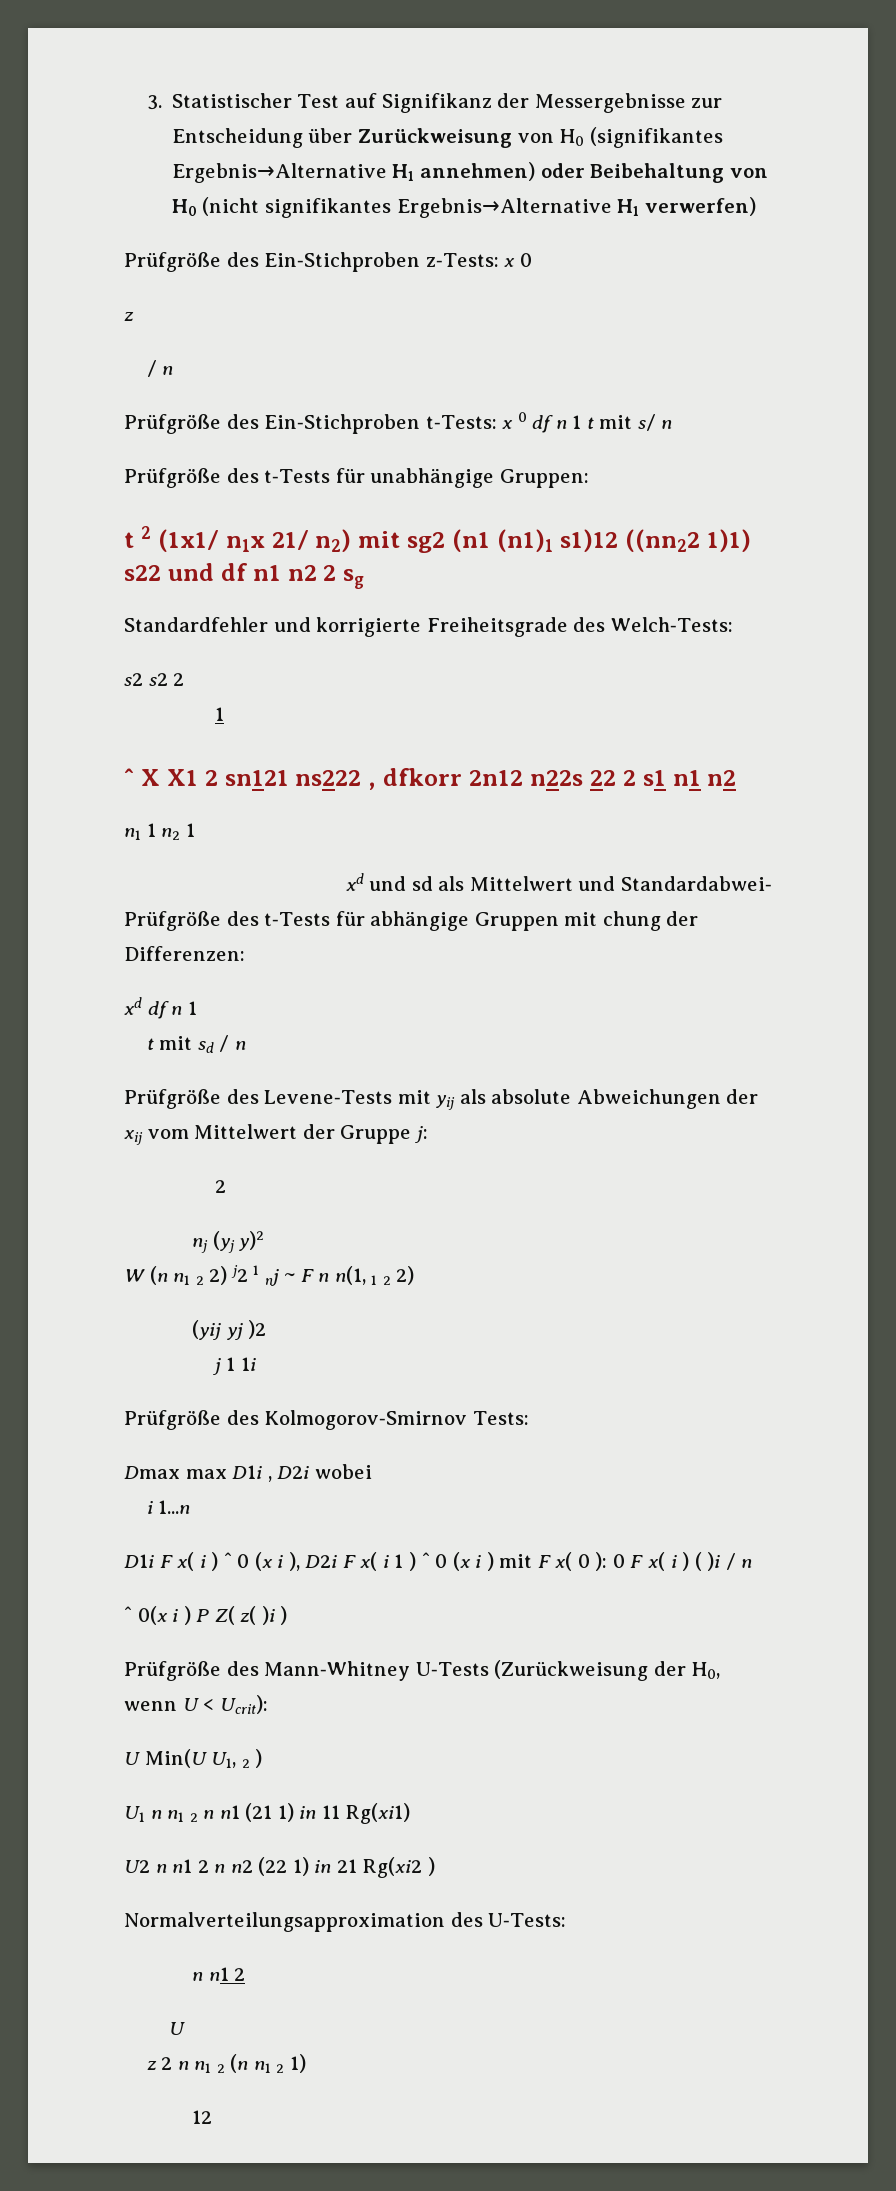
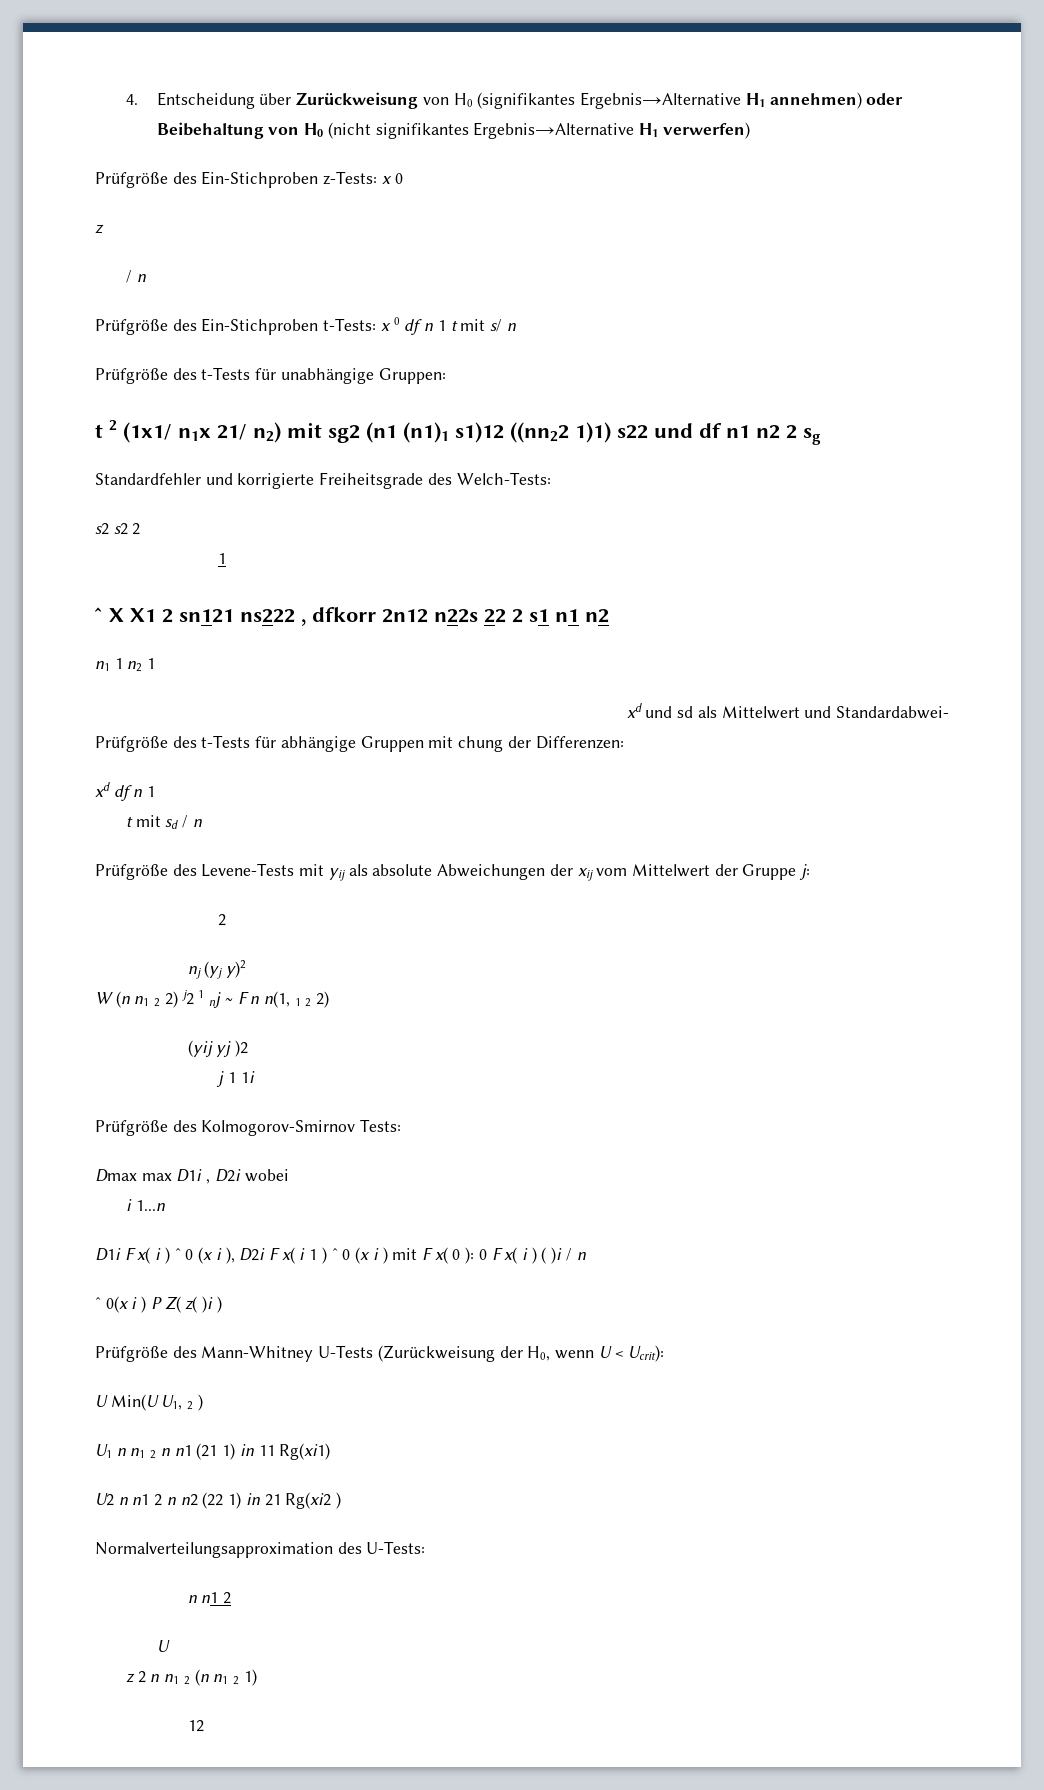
[146,93,723,113] 3. Statistischer Test auf Signifikanz der Messergebnisse zur -> [125,94,138,105] 4.

